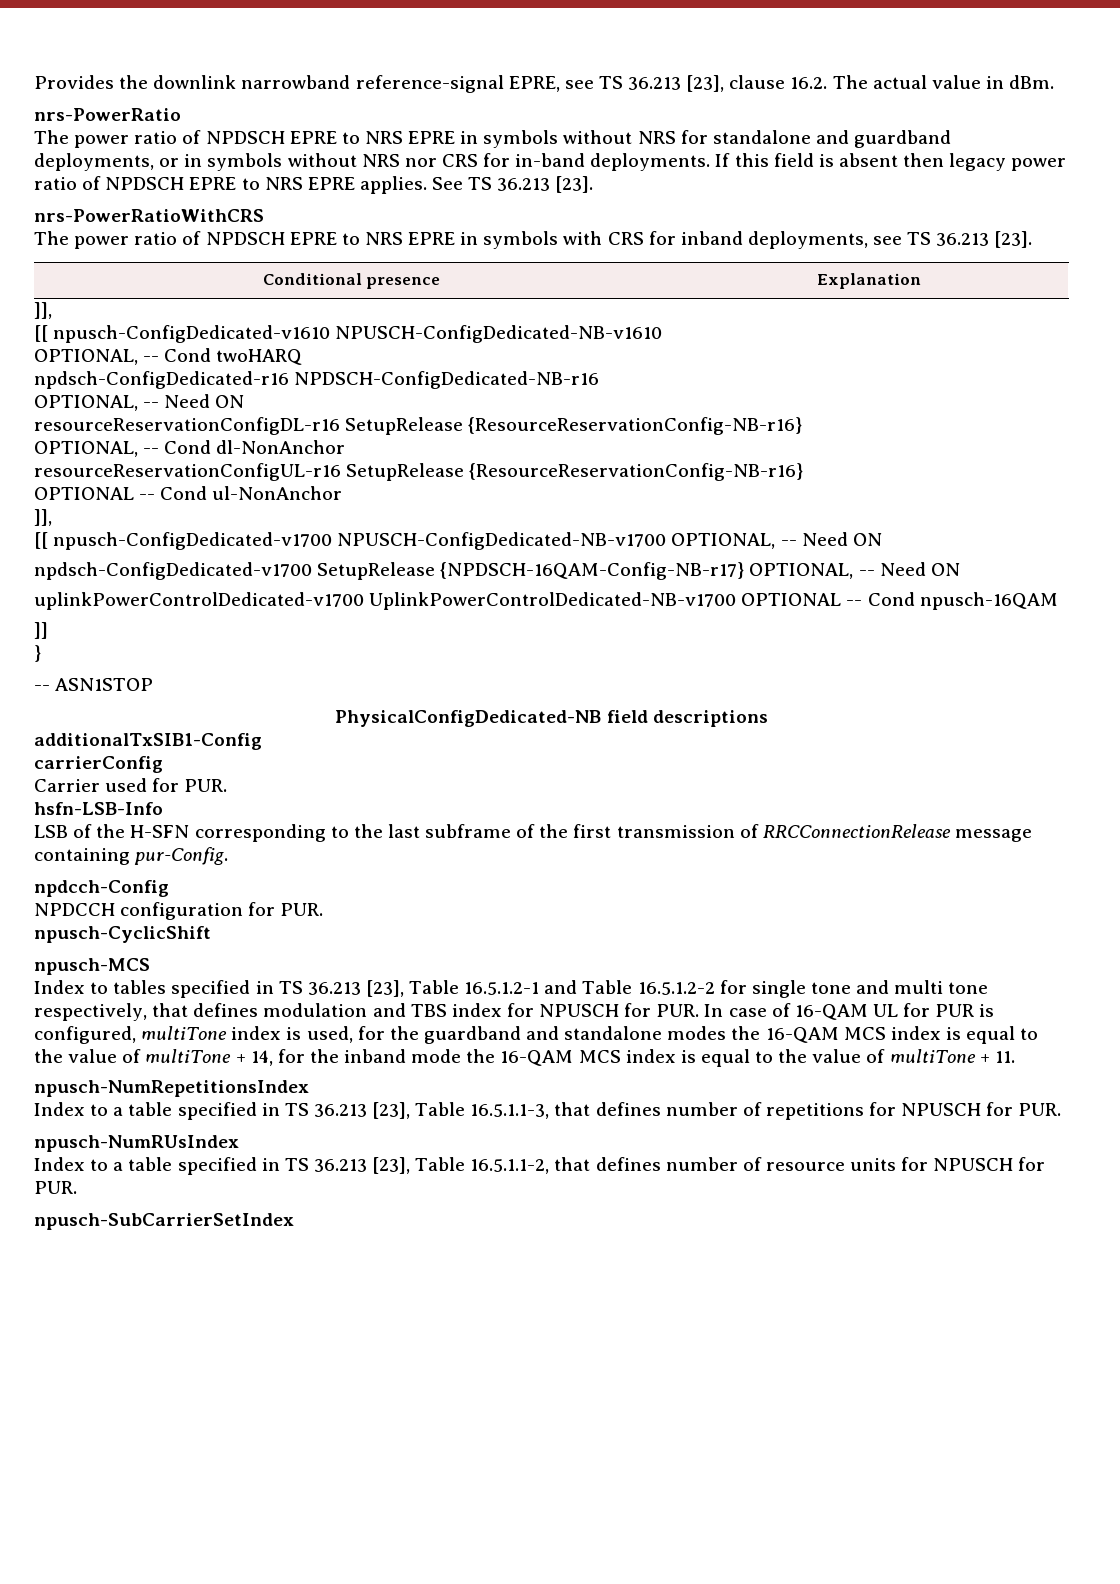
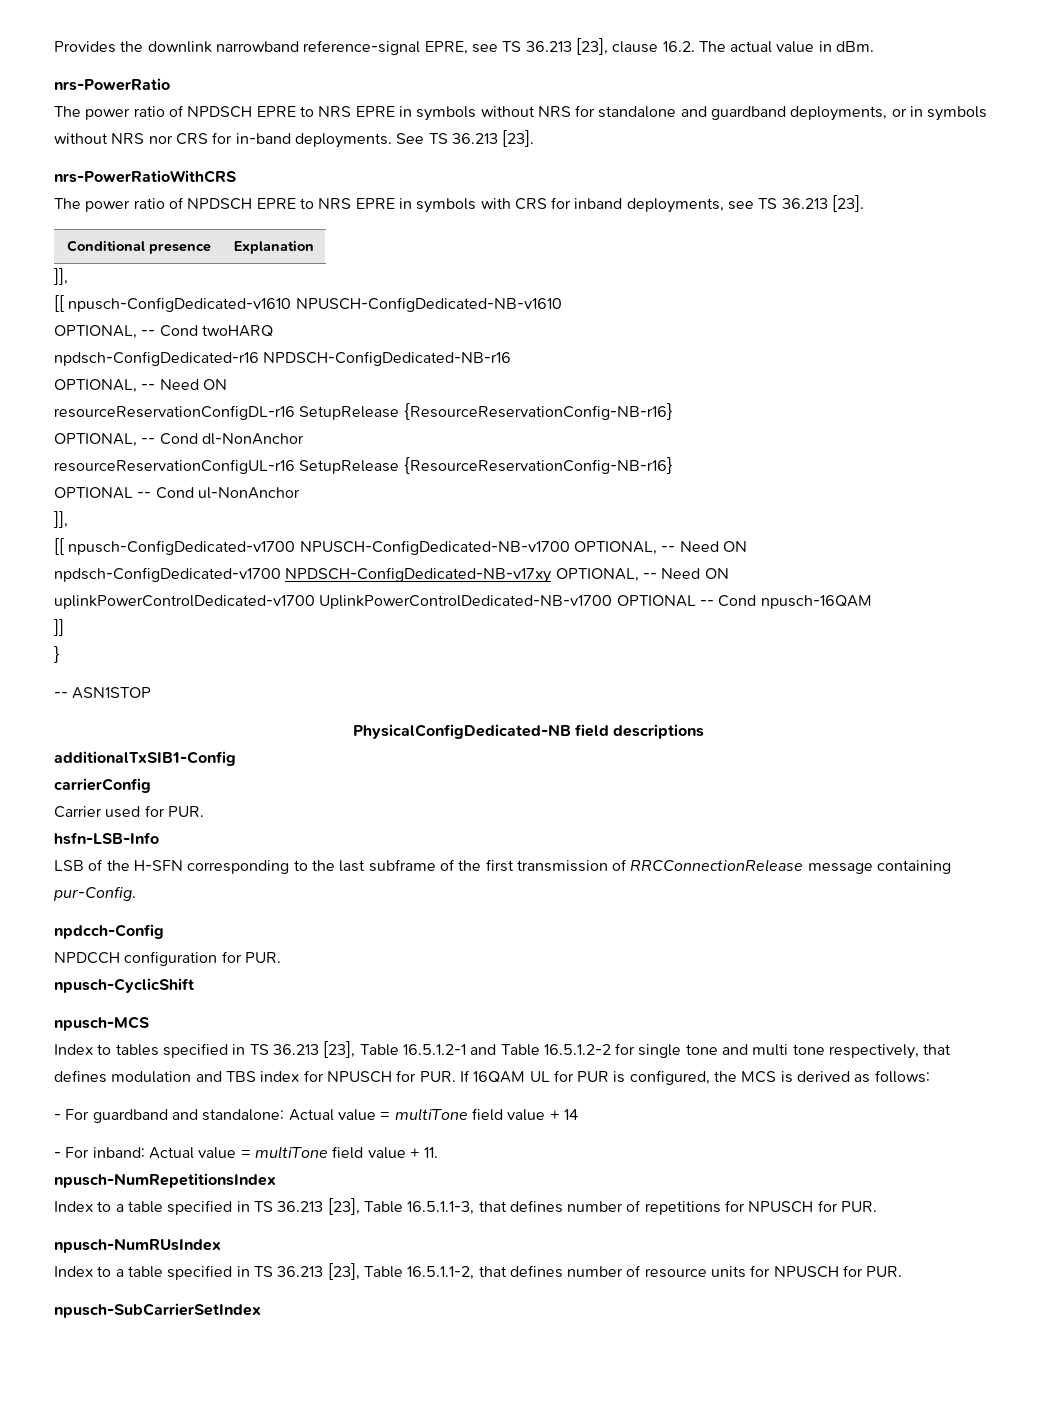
[715,153,1067,171] [34,176,427,194] If this field is absent then legacy power ratio of NPDSCH EPRE to NRS EPRE applies. -> (392, 140) none
[317,562,745,580] SetupRelease {NPDSCH-16QAM-Config-NB-r17} -> [285,567,552,583] NPDSCH-ConfigDedicated-NB-v17xy
[704,1003,868,1020] In case of 16-QAM -> [459,1070,526,1083] If 16QAM
[141,1026,1039,1044] [34,1049,976,1067] multiTone index is used, for the guardband and standalone modes the 16-QAM MCS index is equal to the value of multiTone + 14, for the inband mode the 16-QAM MCS index is equal to the value of multiTone -> [714,1070,930,1083] [54,1108,578,1123] [54,1146,406,1159] the MCS is derived as follows: // - For guardband and standalone: Actual value = multiTone field value + 14 // - For inband: Actual value = multiTone field value

